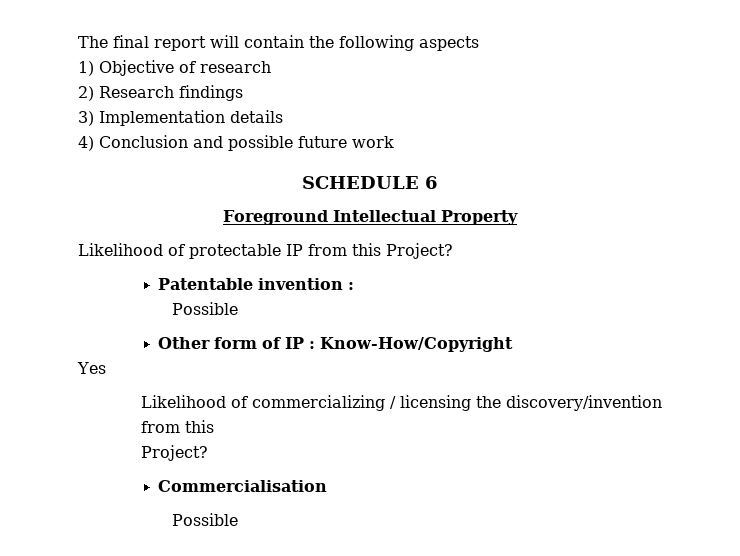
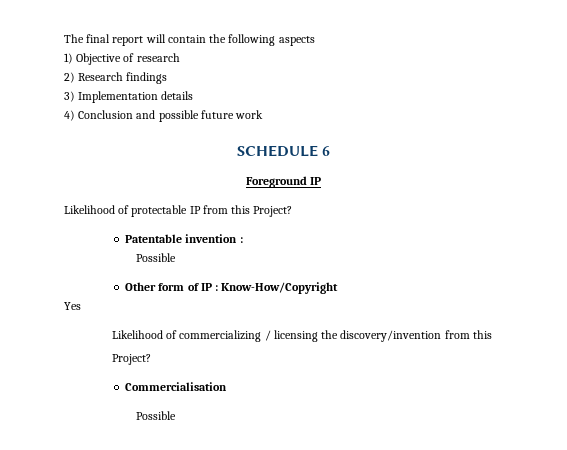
[332,210,518,225] Intellectual Property -> [310,177,322,185] IP

